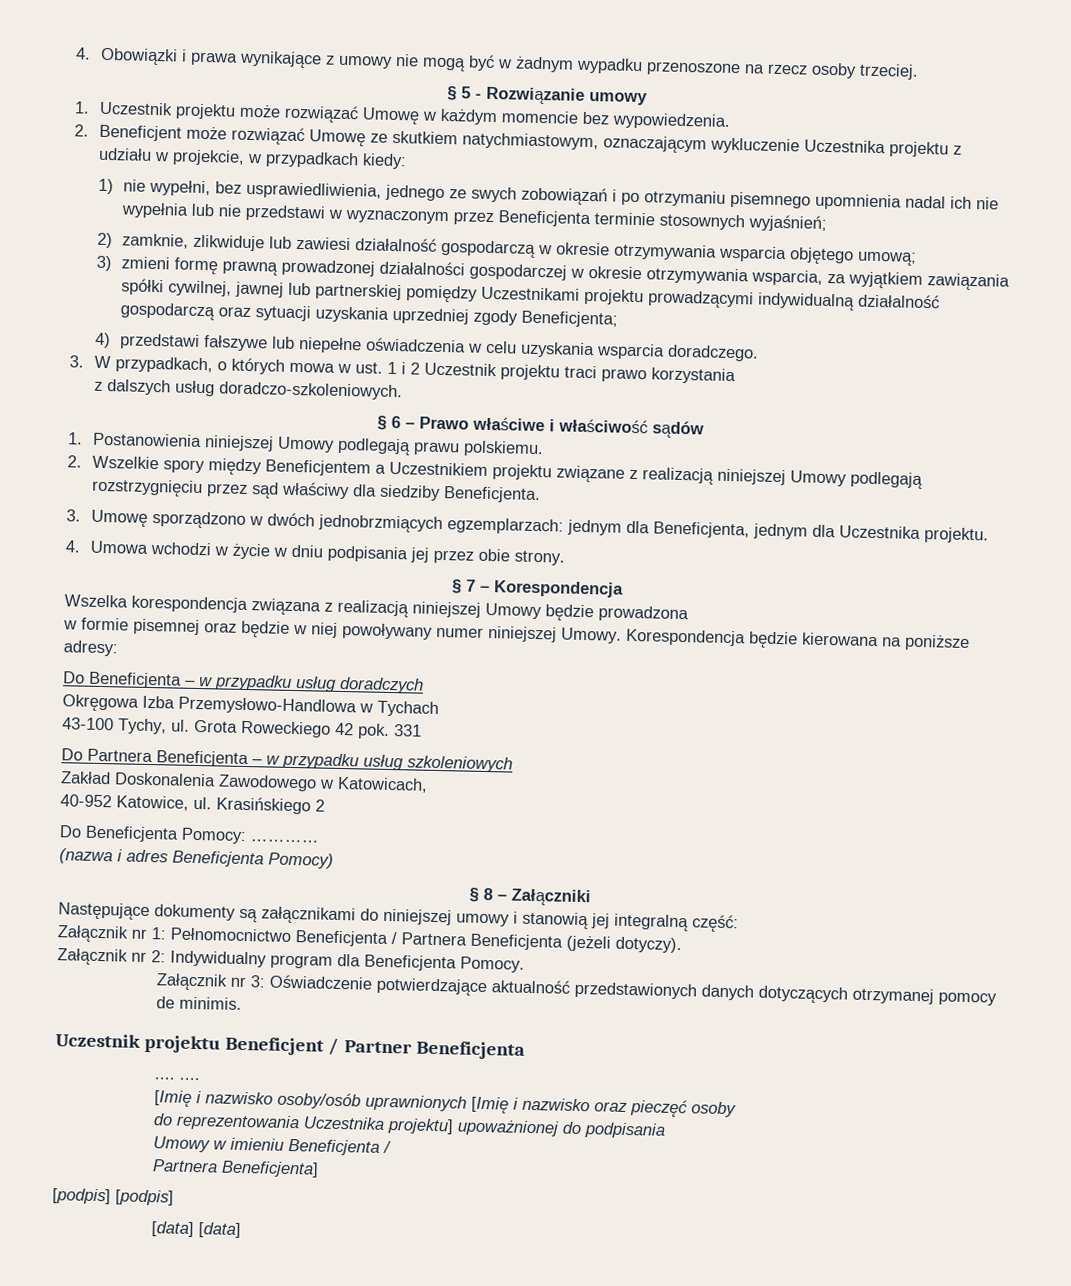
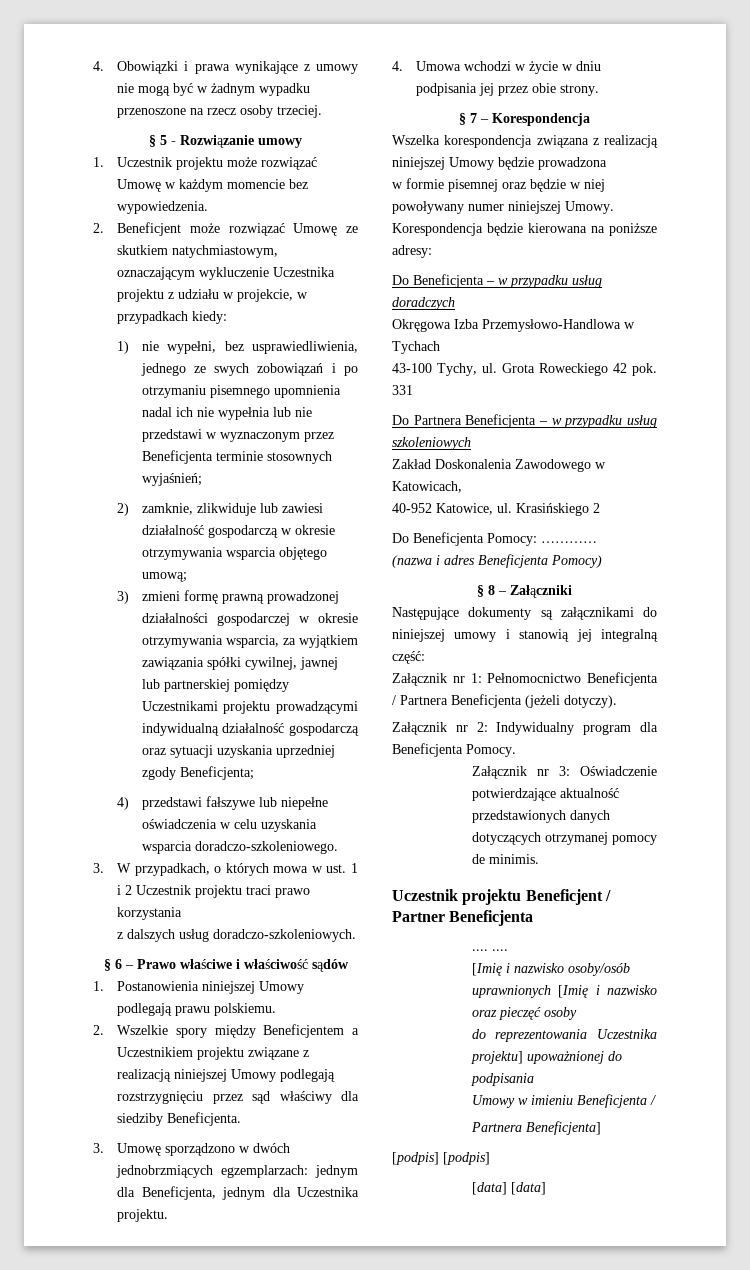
[666,344,759,362] doradczego. -> [194,841,338,854] doradczo-szkoleniowego.

